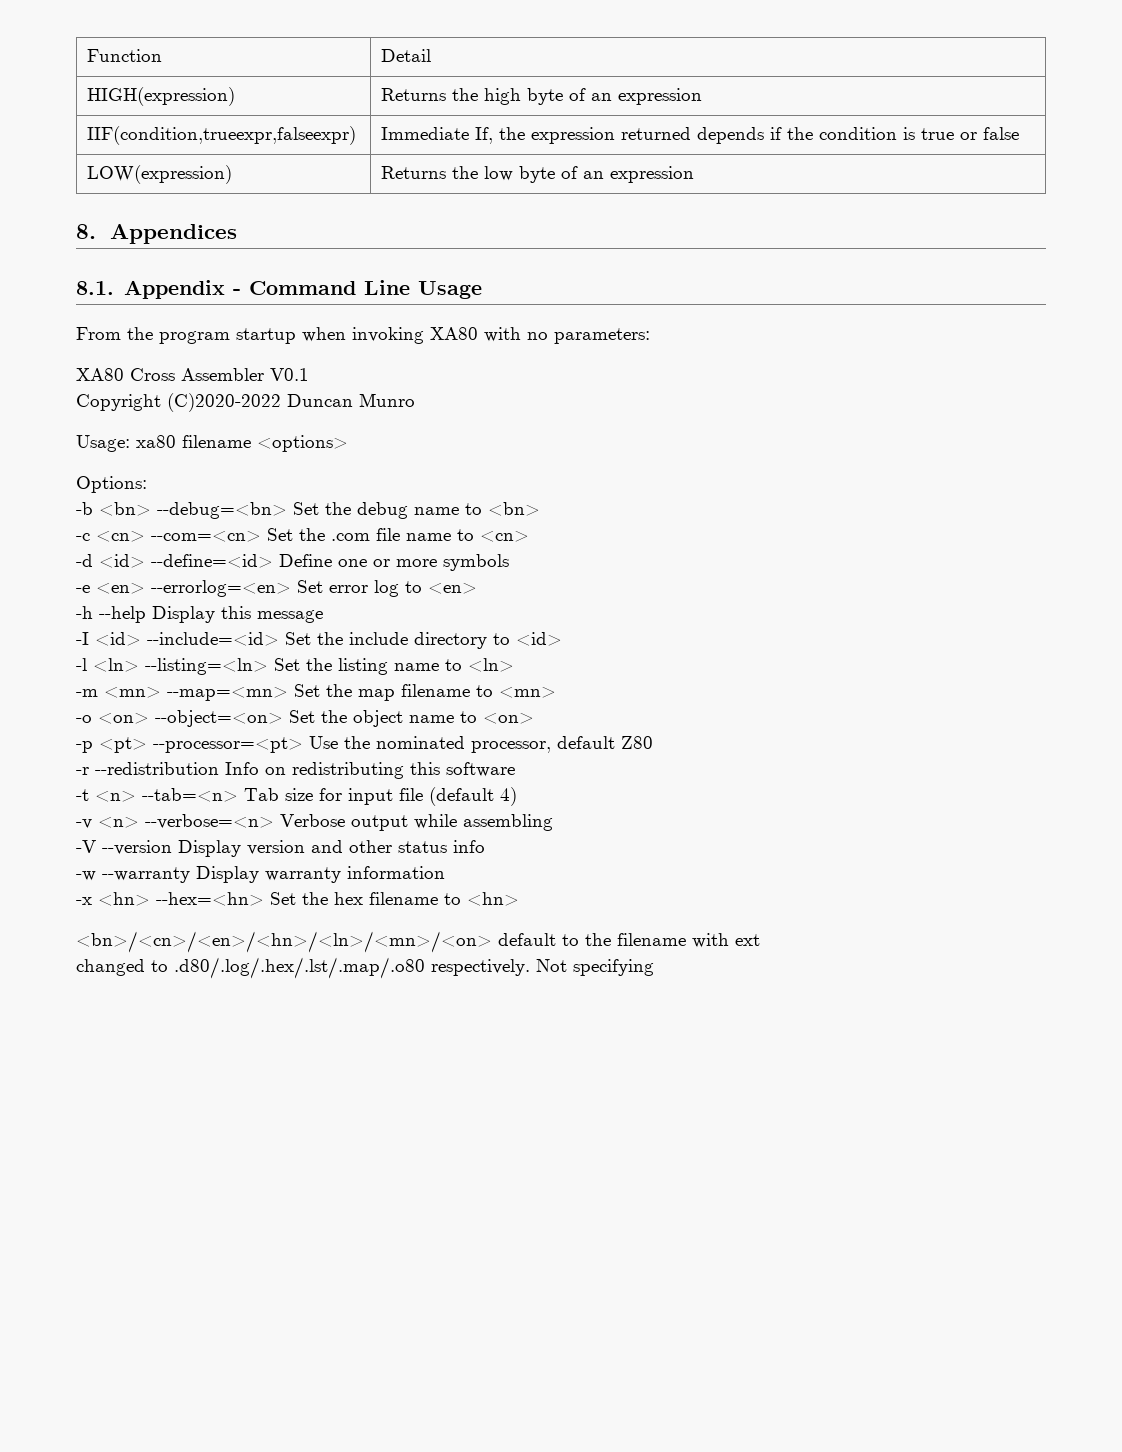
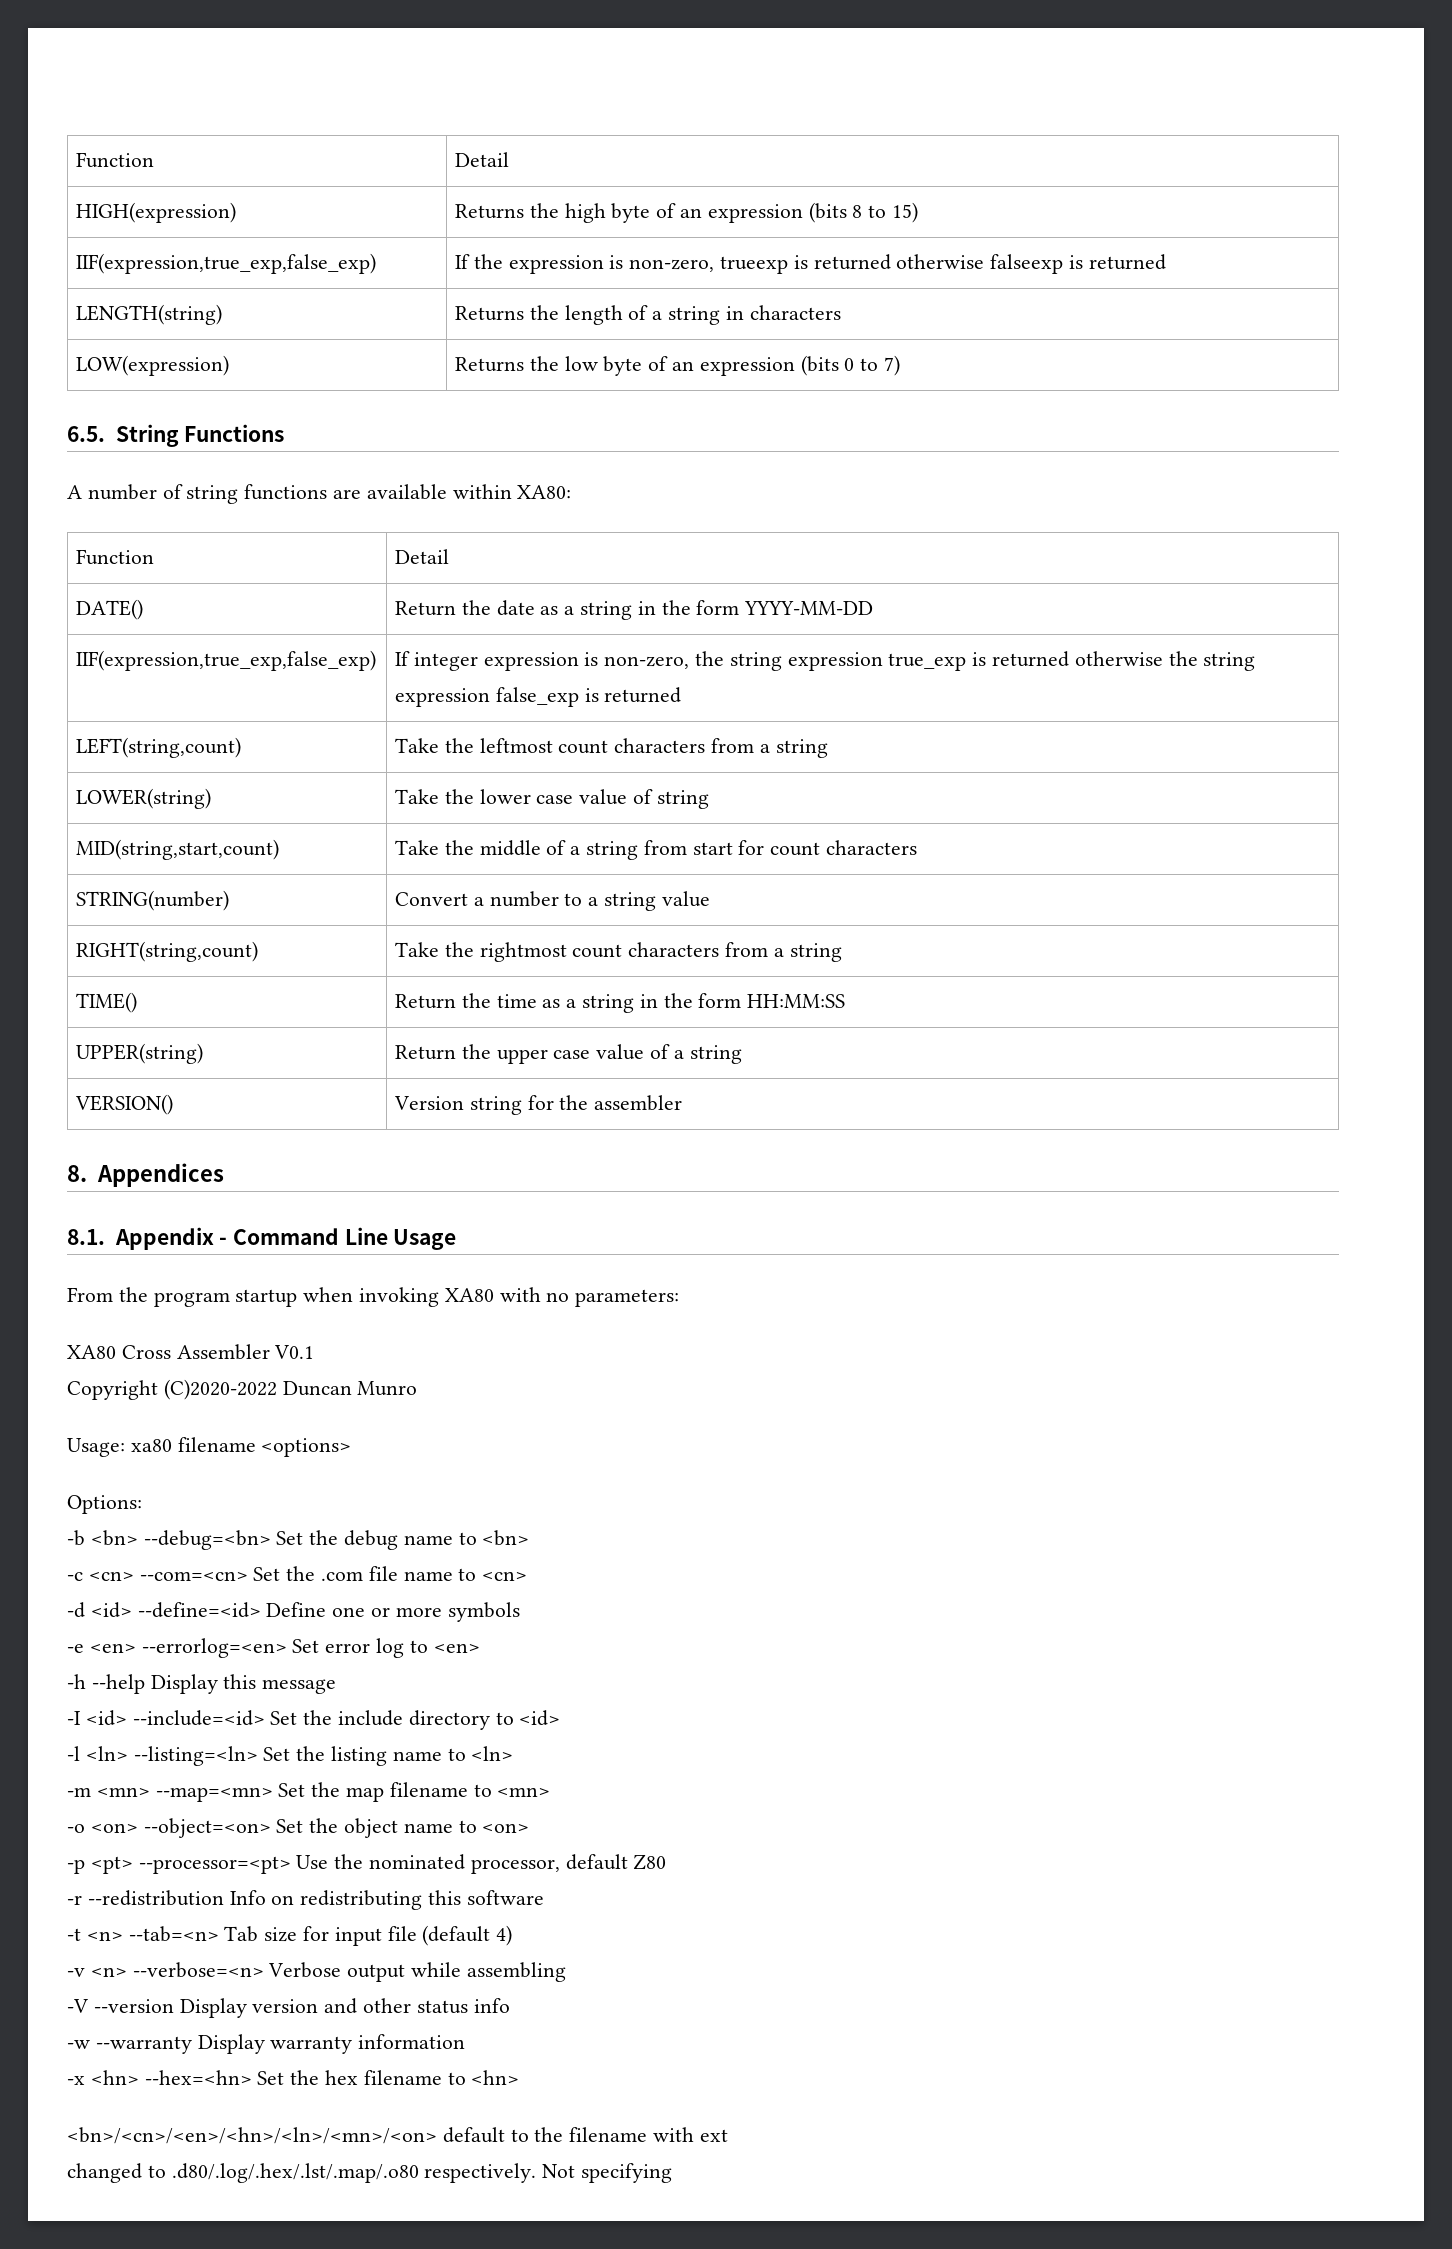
[86,126,356,145] [380,127,1019,144] // IIF(condition,trueexpr,falseexpr) | Immediate If, the expression returned depends if the condition is true or false -> [808,202,919,223] [76,253,377,274] [455,254,1166,274] [76,304,223,325] [455,305,841,325] (bits 8 to 15) // IIF(expression,true_exp,false_exp) | If the expression is non-zero, trueexp is returned otherwise falseexp is returned // LENGTH(string) | Returns the length of a string in characters
(694, 174) none -> [800,355,901,376] [67,424,285,447] [67,484,572,504] [76,549,155,565] [395,549,450,564] [76,599,144,620] [395,600,874,620] [76,650,377,671] [395,651,1256,671] [395,687,682,707] [76,737,242,758] [395,738,828,758] [76,788,212,809] [395,789,709,809] [76,839,280,860] [395,840,918,860] [76,890,230,911] [395,891,710,911] [76,941,259,962] [395,942,842,962] [76,992,138,1013] [395,993,846,1013] [76,1043,204,1064] [395,1044,742,1064] [75,1094,174,1115] [394,1095,683,1115] (bits 0 to 7) // 6.5. String Functions // A number of string functions are available within XA80: // Function | Detail // DATE() | Return the date as a string in the form YYYY-MM-DD // IIF(expression,true_exp,false_exp) | If integer expression is non-zero, the string expression true_exp is returned otherwise the string expression false_exp is returned // LEFT(string,count) | Take the leftmost count characters from a string // LOWER(string) | Take the lower case value of string // MID(string,start,count) | Take the middle of a string from start for count characters // STRING(number) | Convert a number to a string value // RIGHT(string,count) | Take the rightmost count characters from a string // TIME() | Return the time as a string in the form HH:MM:SS // UPPER(string) | Return the upper case value of a string // VERSION() | Version string for the assembler

